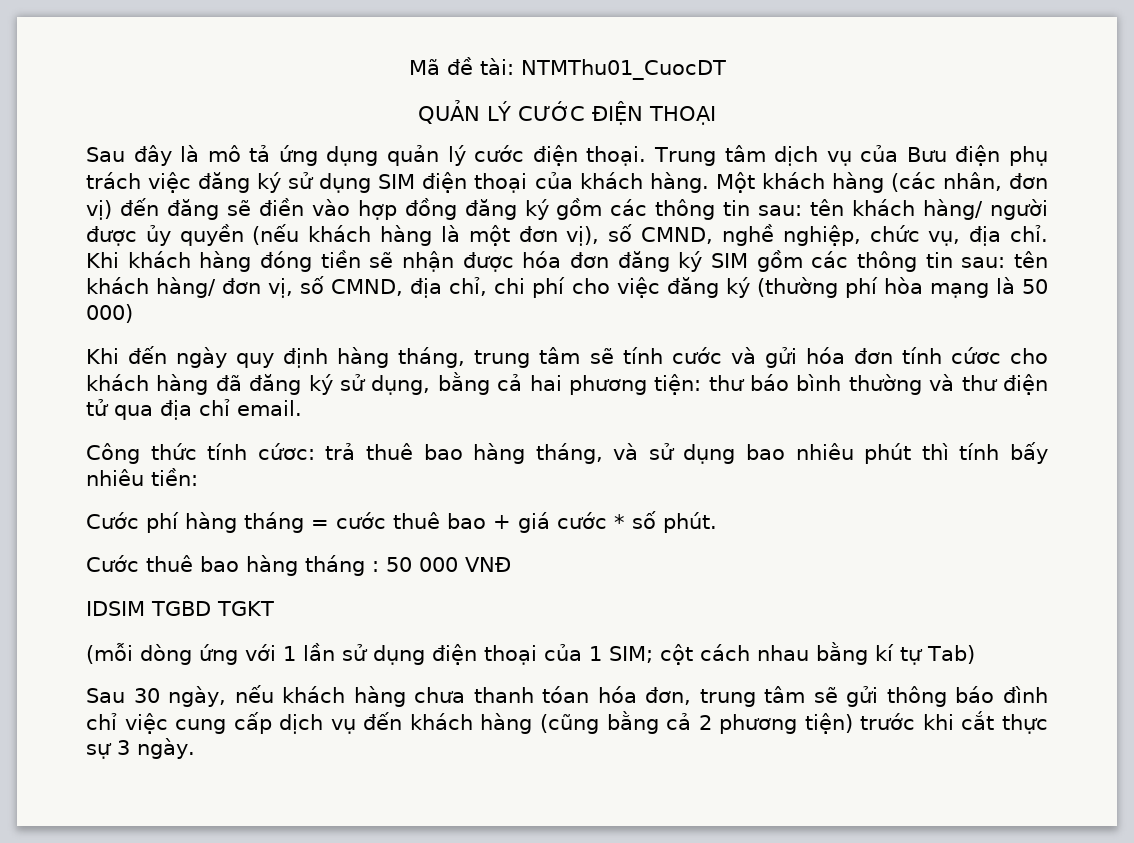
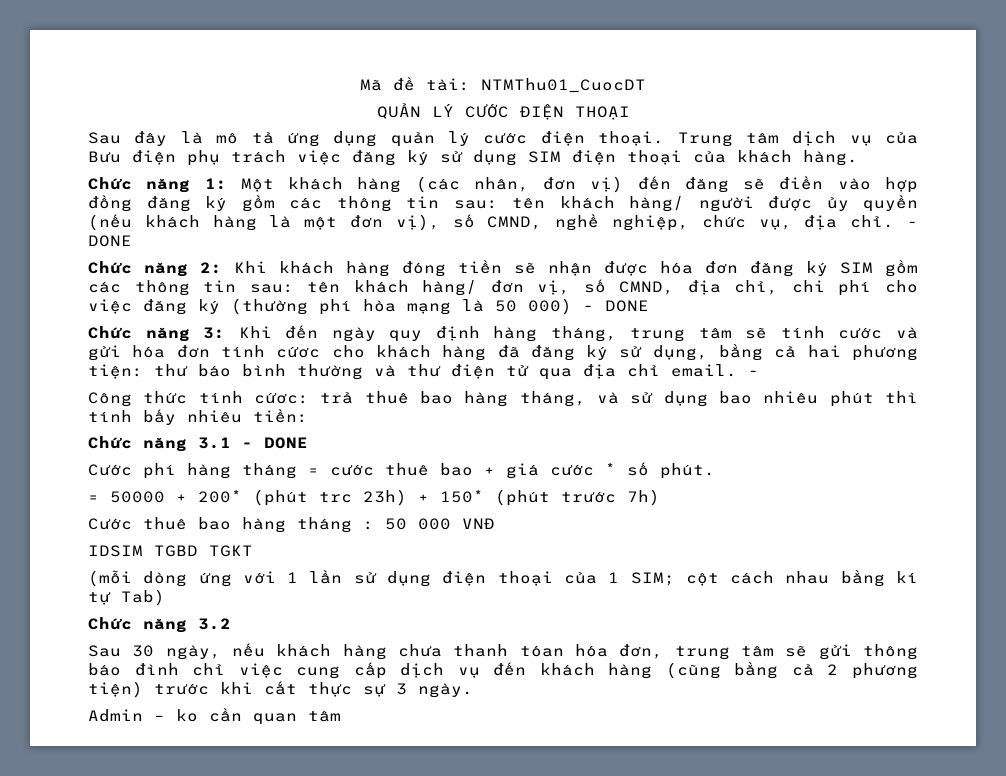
(709, 182) none -> [88,177,227,193] // Chức năng 1:
(1049, 233) none -> [906,221,918,227] [88,235,132,247] [88,261,222,277] - DONE // Chức năng 2:
(133, 313) // -> [583,300,649,312] [88,326,226,342] - DONE // Chức năng 3:
(302, 408) none -> [748,370,759,376] -
(198, 477) none -> [88,436,308,452] // Chức năng 3.1 - DONE
(717, 522) none -> [88,489,660,506] // = 50000 + 200* (phút trc 23h) + 150* (phút trước 7h)
(975, 654) none -> [88,617,231,633] // Chức năng 3.2
(195, 748) none -> [88,708,341,725] // Admin – ko cần quan tâm

